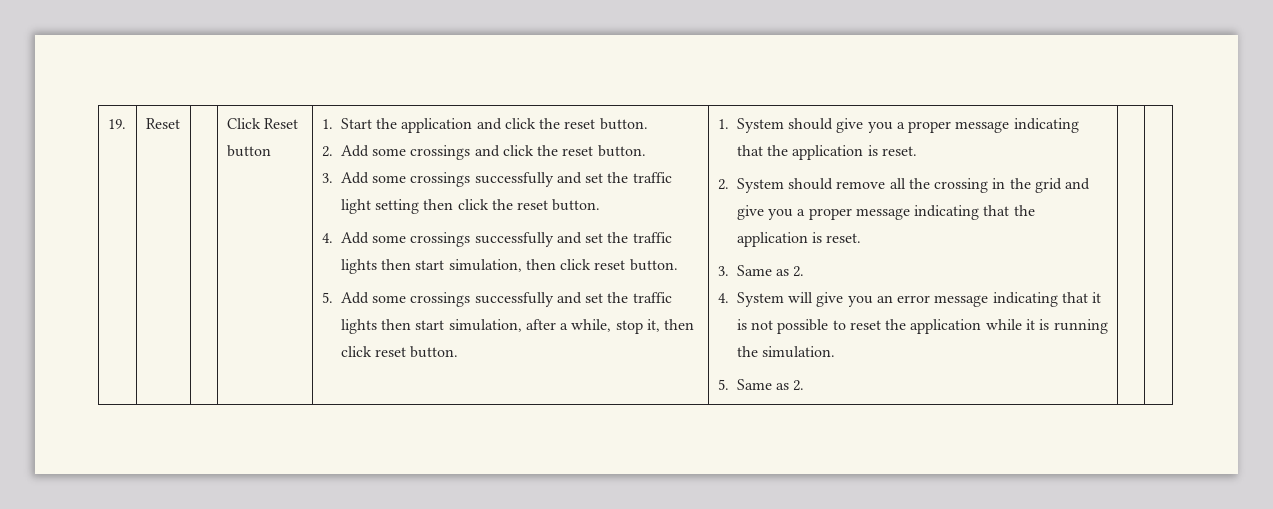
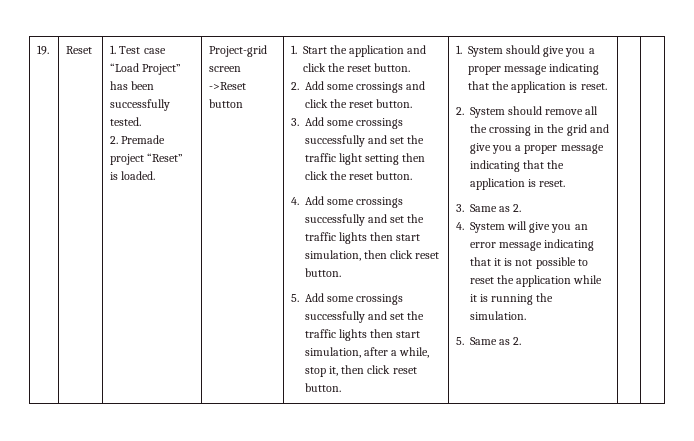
[226,118,298,129] | Click Reset -> [110,45,166,54] [110,63,182,75] [110,81,155,90] [110,99,171,111] [110,117,142,126] [110,135,166,144] [110,153,184,165] [110,171,156,180] [209,45,268,57] [209,66,242,72] [209,82,247,90] 1. Test case “Load Project” has been successfully tested. // 2. Premade project “Reset” is loaded. | Project-grid screen ->Reset

